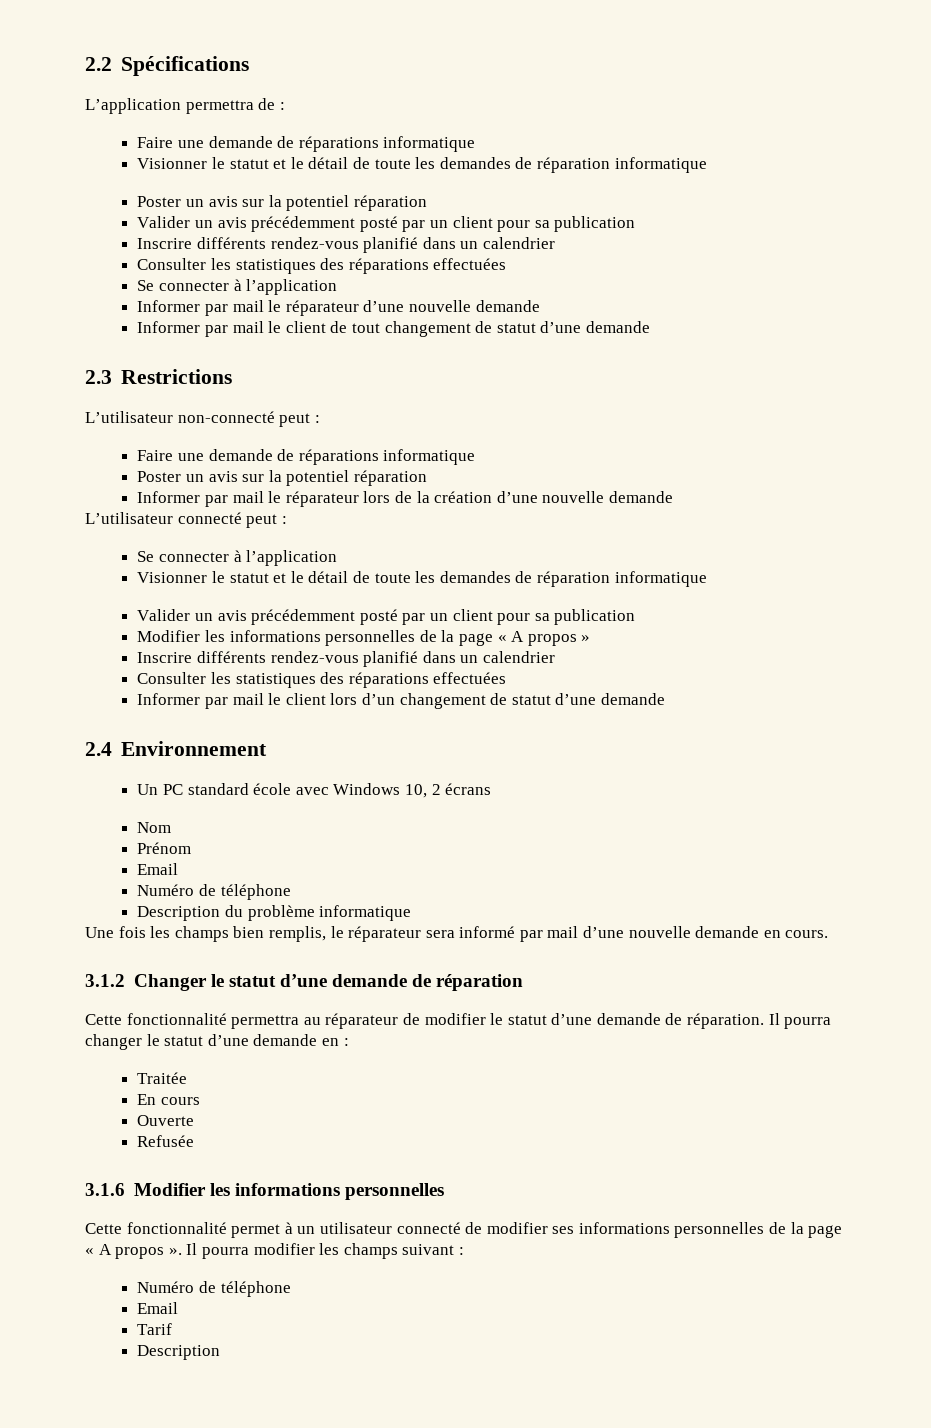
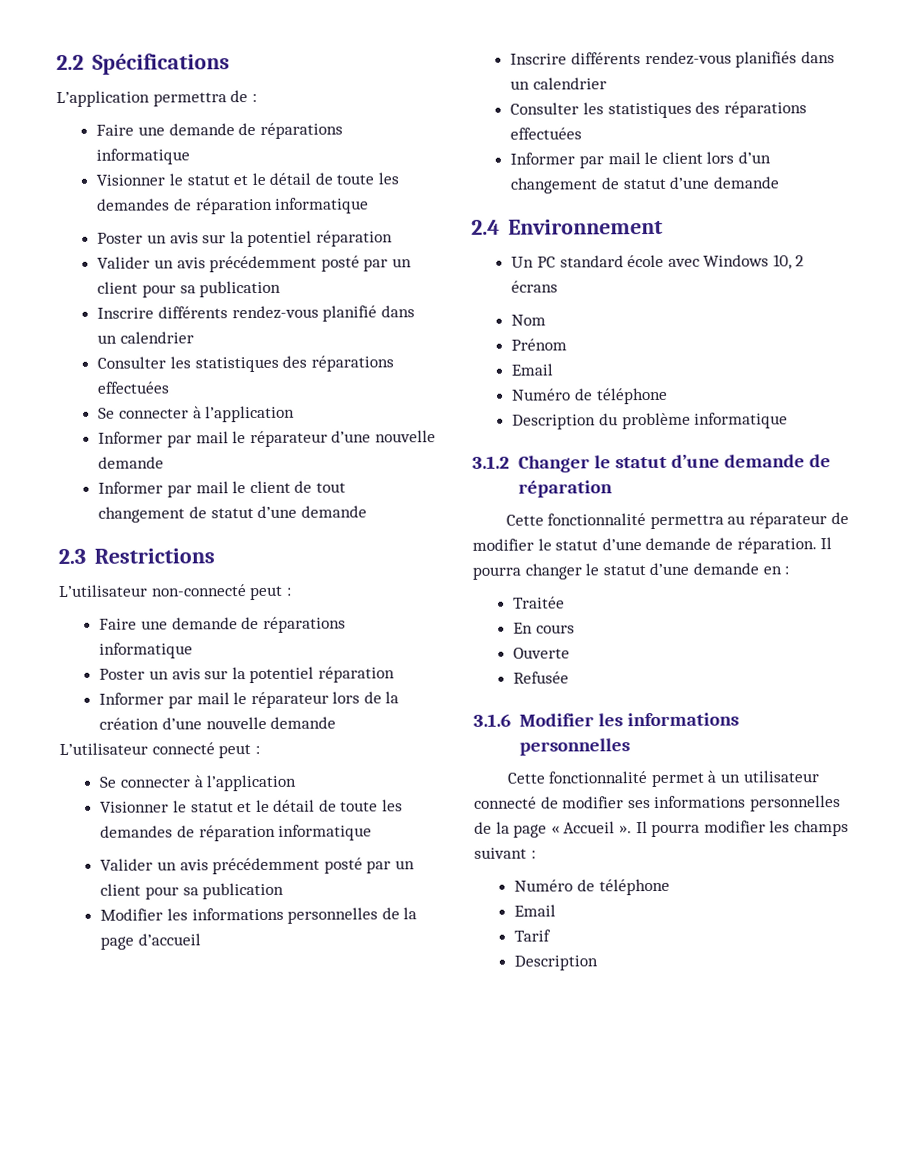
[497,631,591,646] [137,651,419,667] « A propos » // Inscrire différents rendez-vous planifié -> [137,933,201,946] [510,51,798,68] d’accueil // Inscrire différents rendez-vous planifiés
[85,926,829,942] // Une fois les champs bien remplis, le réparateur sera informé par mail d’une nouvelle demande en cours. -> (789, 420) none
[98,1244,165,1259] A propos -> [563,821,616,834] Accueil

